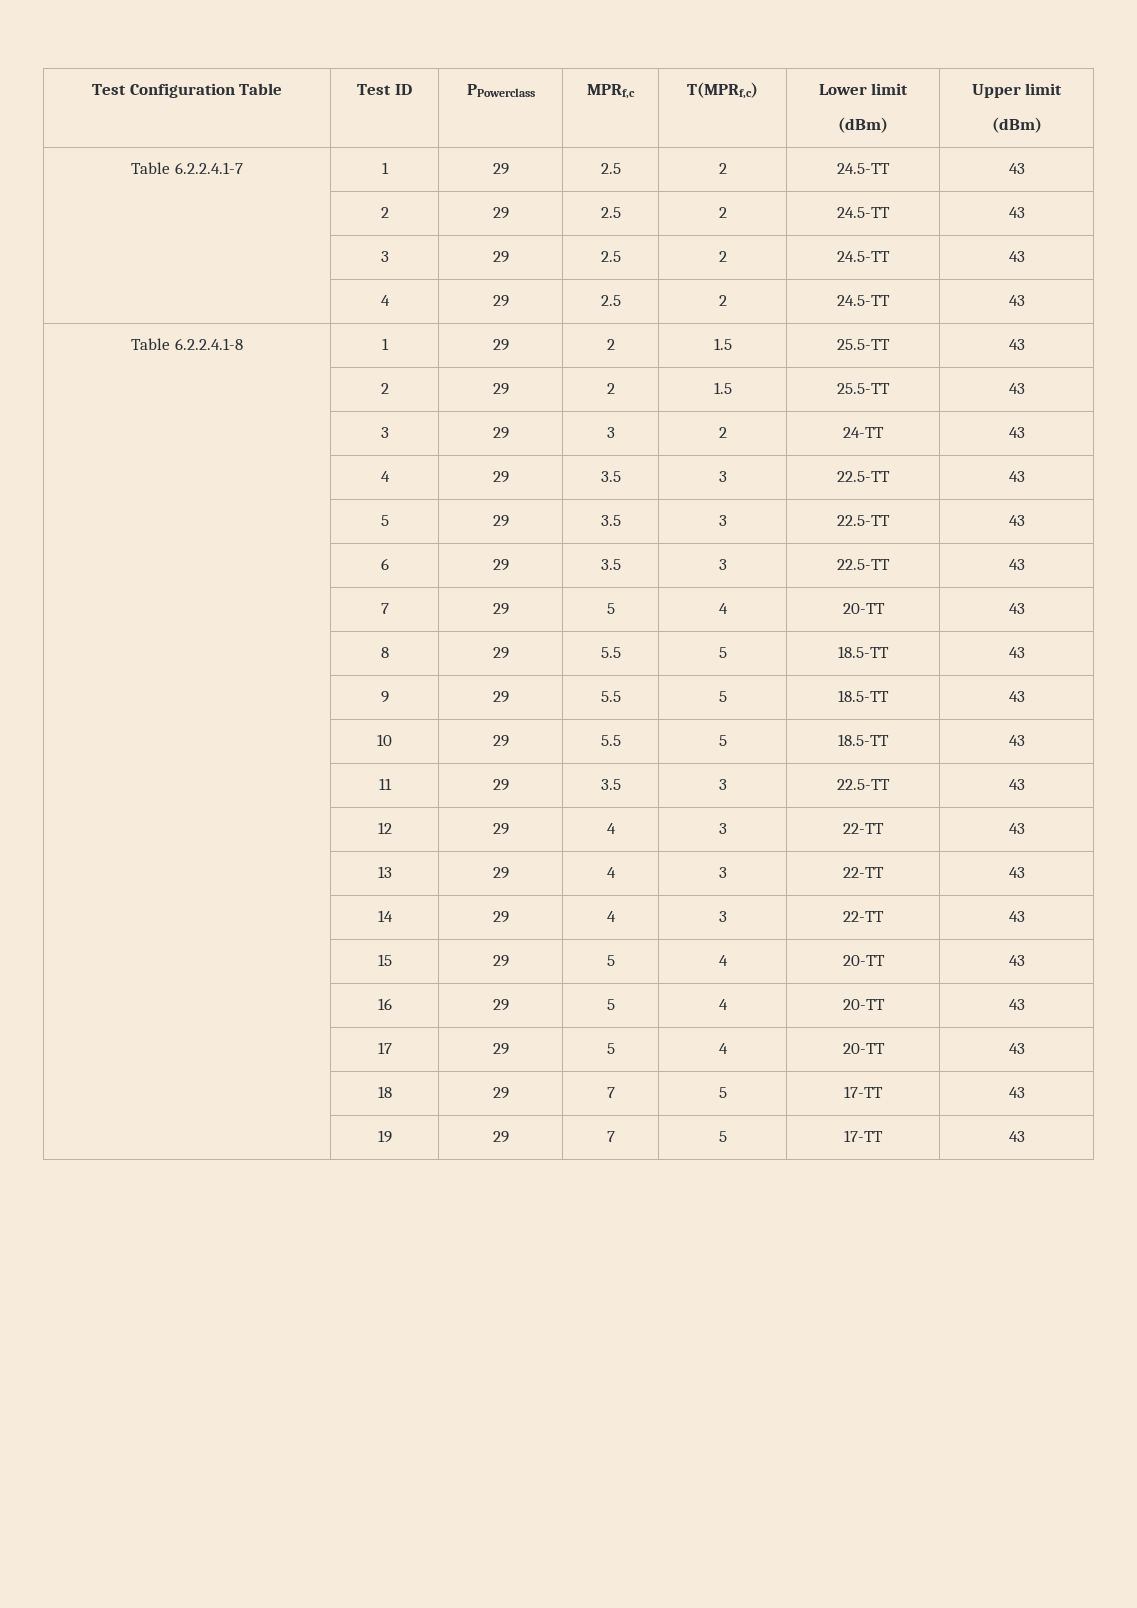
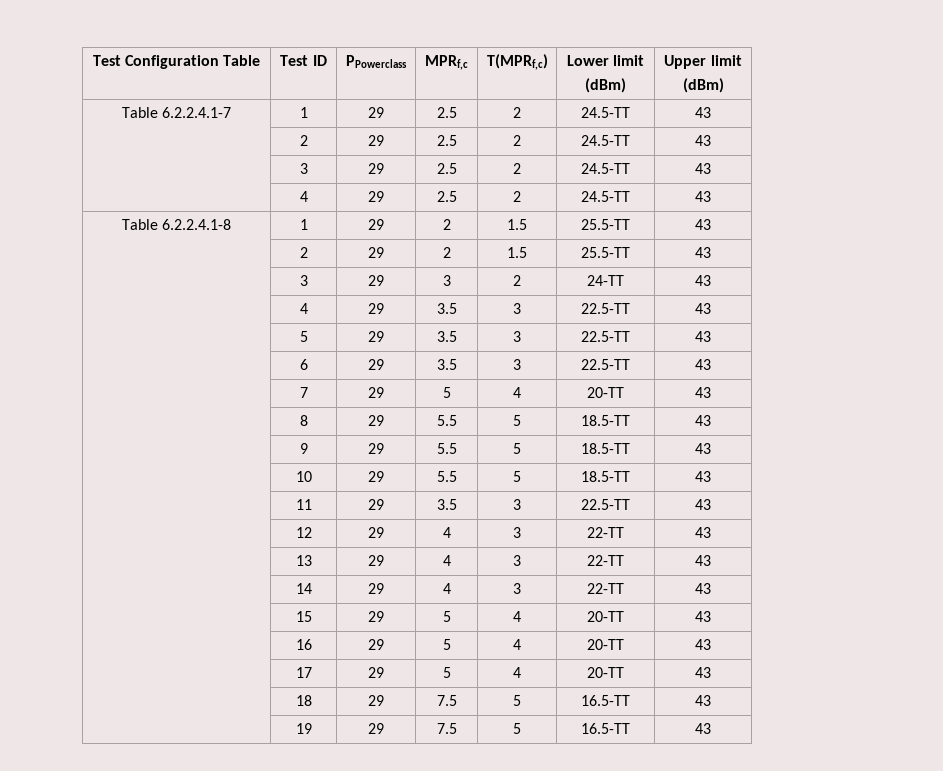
[606,1087,615,1098] [718,1087,727,1098] [844,1086,883,1098] 7 | 5 | 17-TT -> [436,695,457,706] [513,695,521,706] [581,695,630,706] 7.5 | 5 | 16.5-TT
[606,1131,615,1142] [718,1131,727,1142] [844,1130,883,1142] 7 | 5 | 17-TT -> [436,723,457,734] [513,723,521,734] [581,723,630,734] 7.5 | 5 | 16.5-TT

